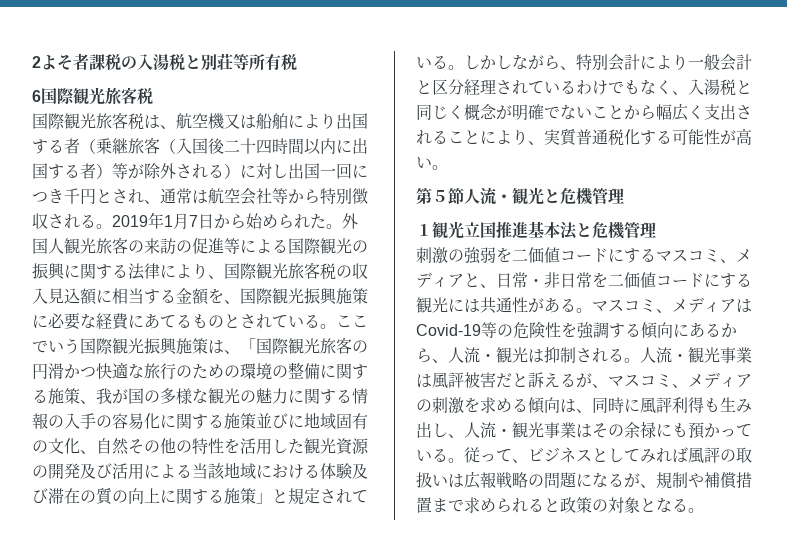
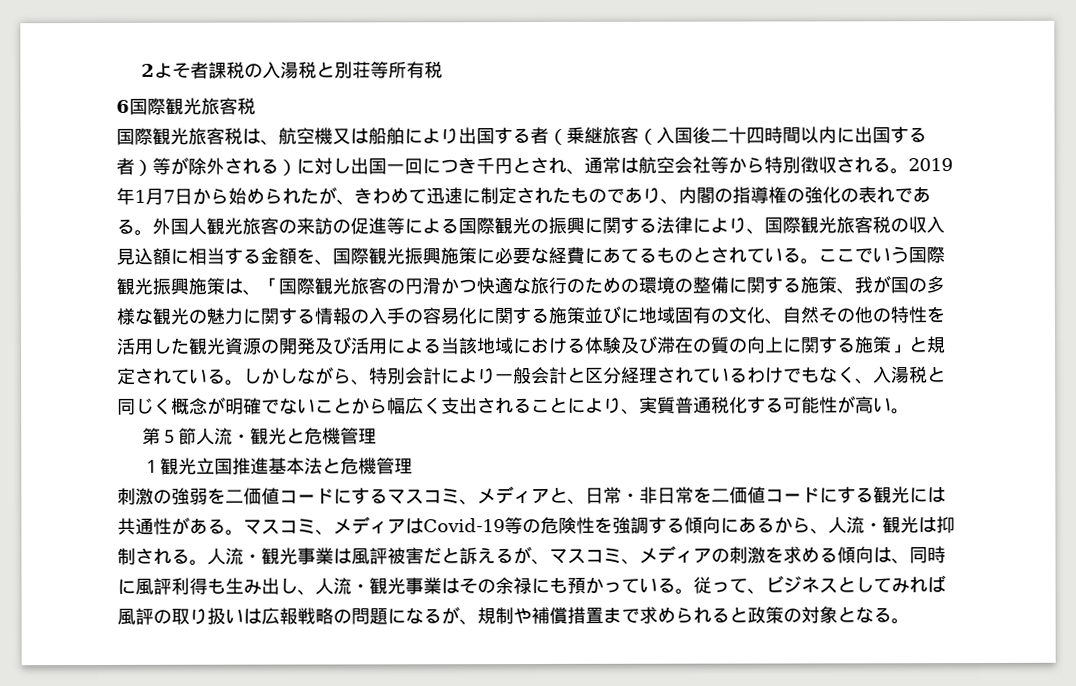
(326, 221) none -> [318,186,931,206] [116,218,135,234] が、きわめて迅速に制定されたものであり、内閣の指導権の強化の表れである
(752, 455) none -> [189,608,208,625] り

